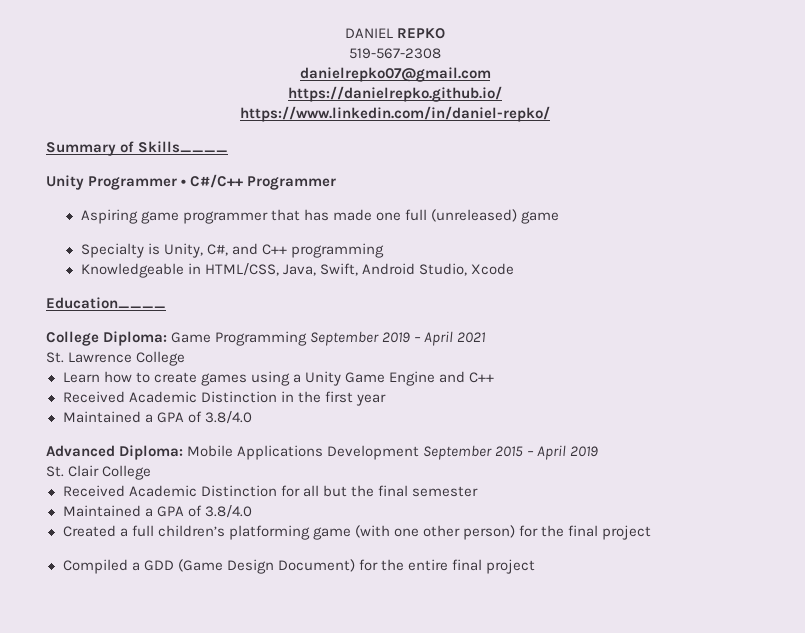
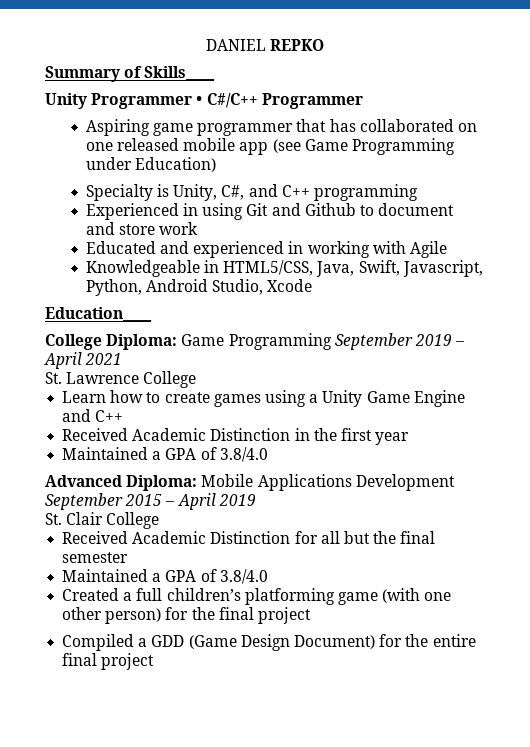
[349,48,441,59] [299,67,491,82] [288,86,502,102] [240,106,550,122] // 519-567-2308 // danielrepko07@gmail.com // https://danielrepko.github.io/ // https://www.linkedin.com/in/daniel-repko/ -> (325, 45) none
[332,209,559,224] made one full (unreleased) game -> [359,119,477,132] [85,138,455,155] [85,157,217,172] collaborated on one released mobile app (see Game Programming under Education)
(384, 250) none -> [85,203,455,220] [85,222,199,235] [85,241,447,258] // Experienced in using Git and Github to document and store work // Educated and experienced in working with Agile
[204,263,279,276] HTML/CSS, -> [223,260,314,276] HTML5/CSS,
(358, 269) none -> [402,260,483,277] [85,279,142,296] Javascript, Python,

